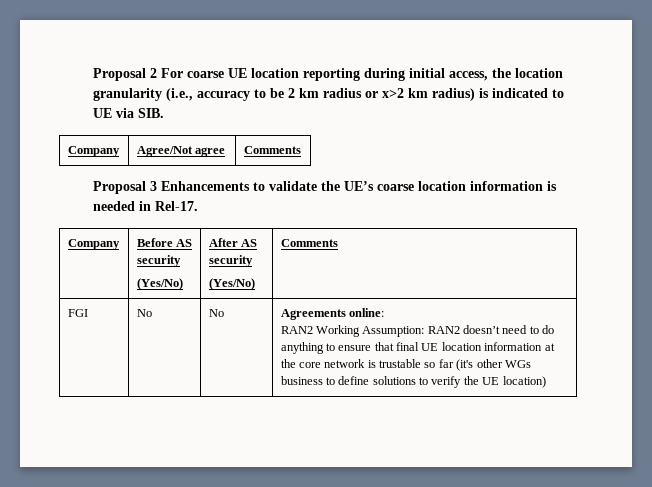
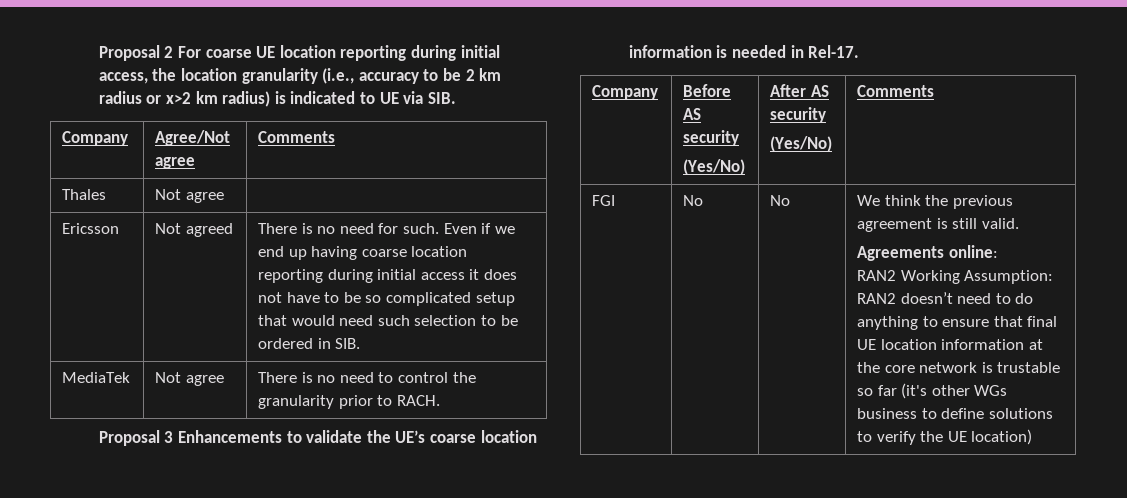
(301, 150) none -> [62,189,107,200] [155,189,224,203] [62,223,120,234] [155,223,233,237] [258,223,515,234] [258,246,468,260] [258,269,517,283] [258,292,515,306] [258,315,518,326] [258,338,361,349] [62,372,131,383] [155,372,224,386] [258,372,476,383] [258,395,440,409] // Thales | Not agree | // Ericsson | Not agreed | There is no need for such. Even if we end up having coarse location reporting during initial access it does not have to be so complicated setup that would need such selection to be ordered in SIB. // MediaTek | Not agree | There is no need to control the granularity prior to RACH.
(224, 313) none -> [857,195,1013,209] [857,218,1019,232] We think the previous agreement is still valid. //

